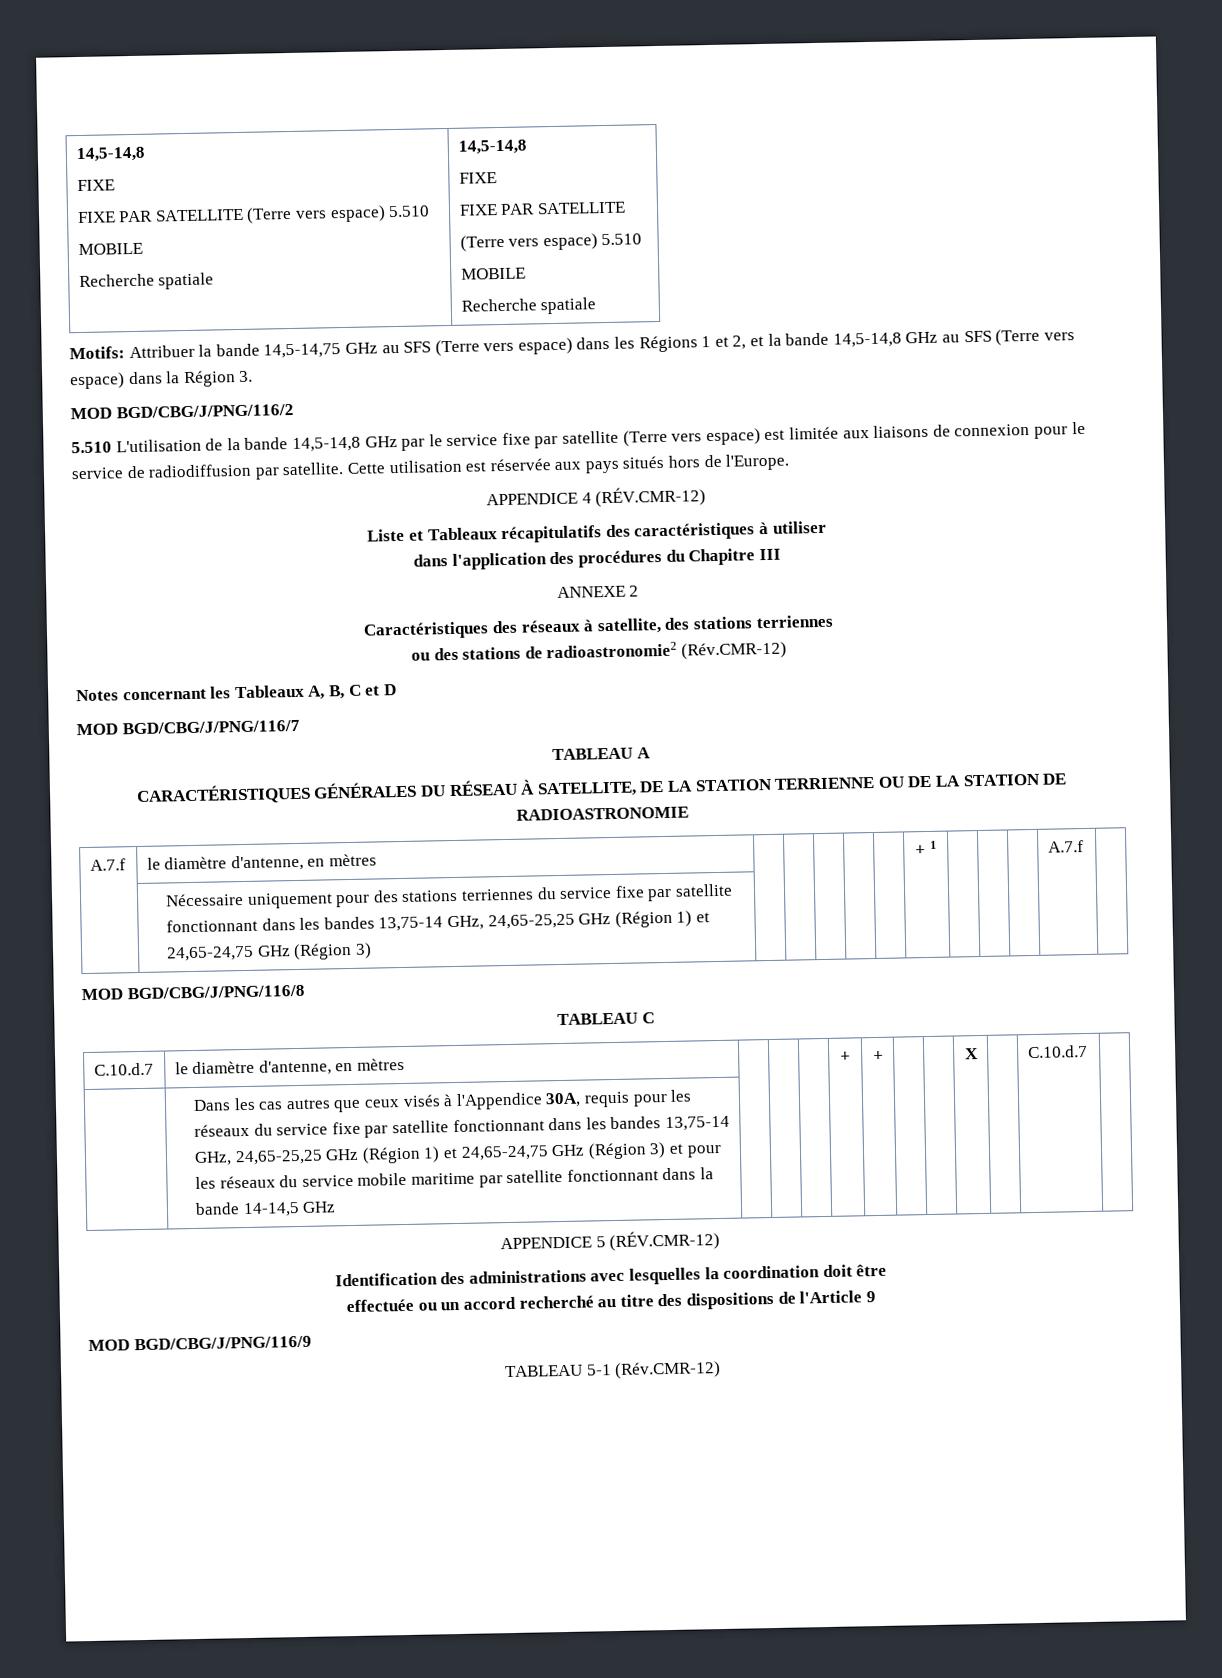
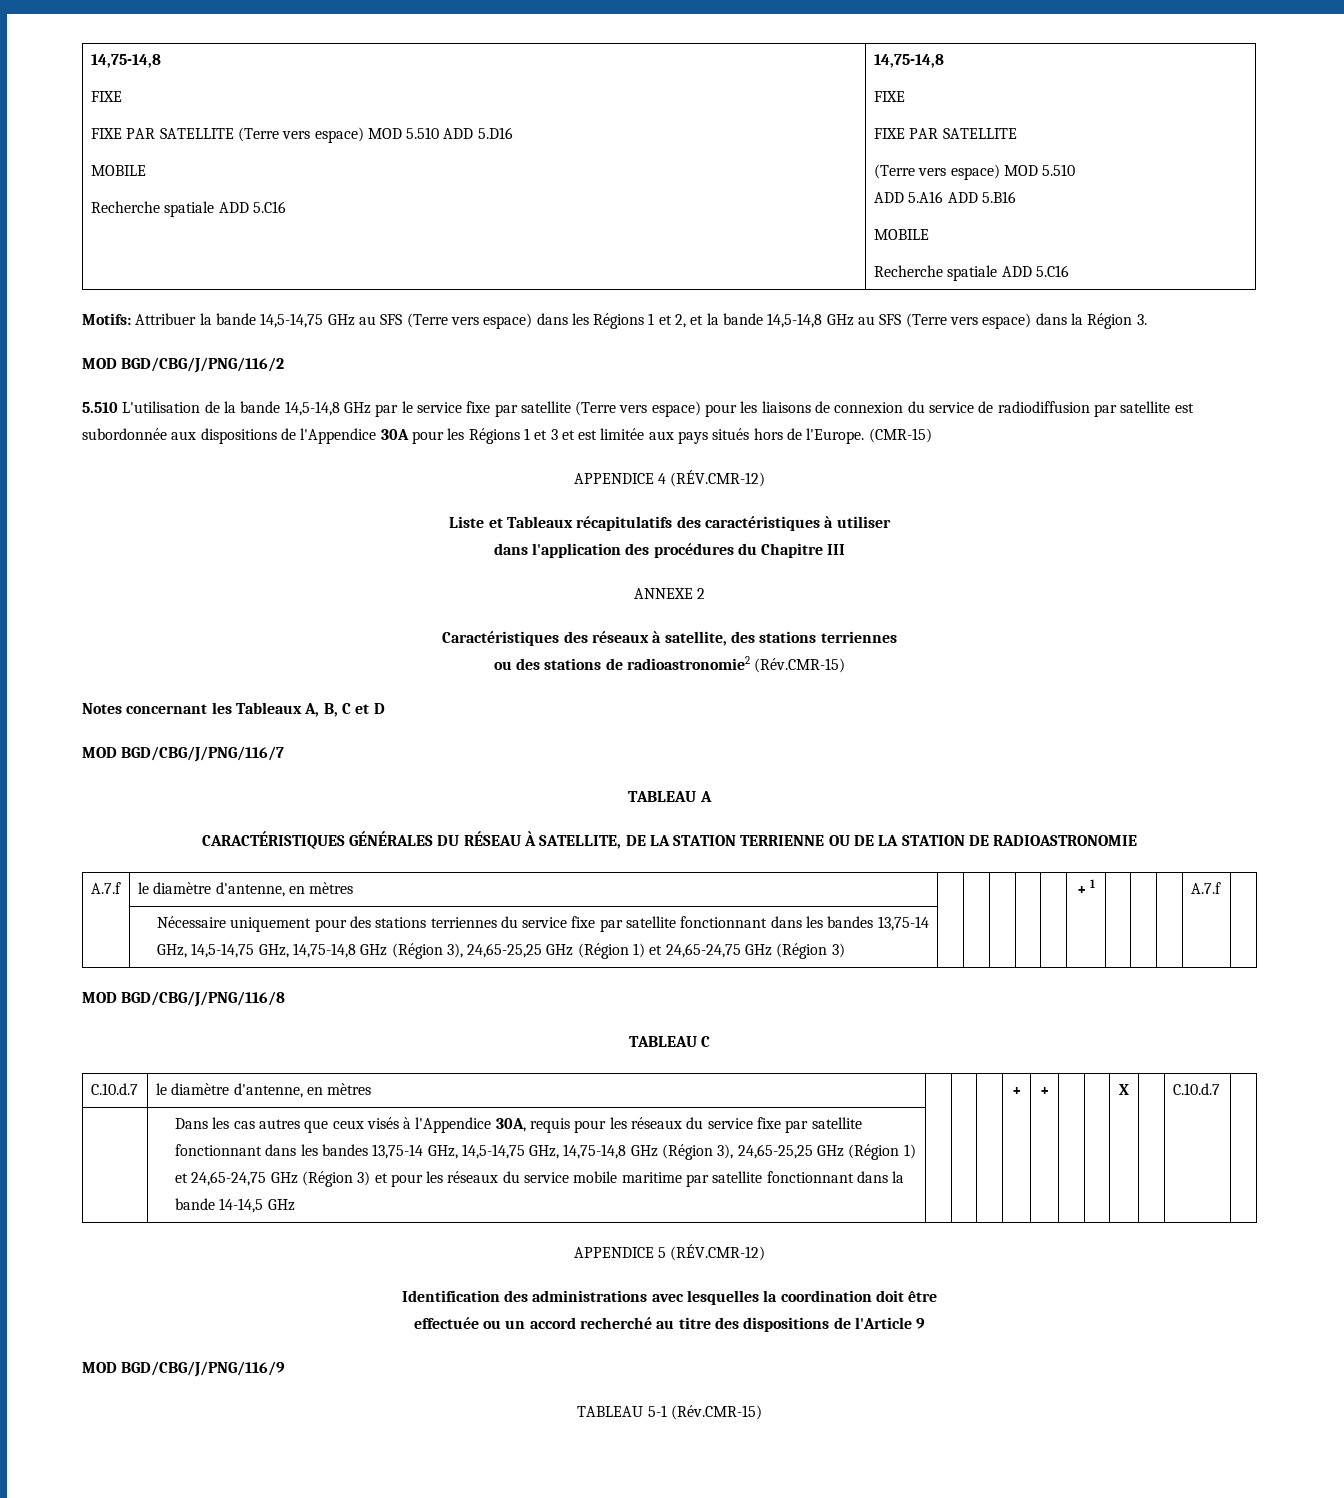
[75,146,146,163] 14,5-14,8 -> [90,54,161,68] 14,75-14,8
[388,205,431,218] [77,242,143,256] [78,272,215,290] [457,139,527,155] 5.510 // MOBILE // Recherche spatiale | 14,5-14,8 -> [367,127,513,139] [90,165,146,176] [90,201,286,217] [873,54,944,68] MOD 5.510 ADD 5.D16 // MOBILE // Recherche spatiale ADD 5.C16 | 14,75-14,8
[601,233,643,246] [460,267,526,280] [460,297,597,315] 5.510 // MOBILE // Recherche spatiale -> [1003,164,1076,176] [873,191,1016,203] [873,229,929,240] [873,265,1069,281] MOD 5.510 // ADD 5.A16 ADD 5.B16 // MOBILE // Recherche spatiale ADD 5.C16
[764,426,870,441] est limitée aux -> [705,401,758,417] pour les
[1033,421,1086,439] pour le -> [907,401,925,413] du
[282,458,551,476] satellite. Cette utilisation est réservée -> [1120,401,1194,413] [82,428,645,444] satellite est subordonnée aux dispositions de l'Appendice 30A pour les Régions 1 et 3 et est limitée
(791, 462) none -> [868,428,932,443] (CMR-15)
[680,641,787,660] (Rév.CMR-12) -> [754,658,846,673] (Rév.CMR-15)
(484, 923) none -> [191,943,463,959] 14,5-14,75 GHz, 14,75-14,8 GHz (Région 3),
(233, 1158) none -> [461,1144,734,1160] 14,5-14,75 GHz, 14,75-14,8 GHz (Région 3),
[614,1361,722,1380] (Rév.CMR-12) -> [670,1405,762,1420] (Rév.CMR-15)

